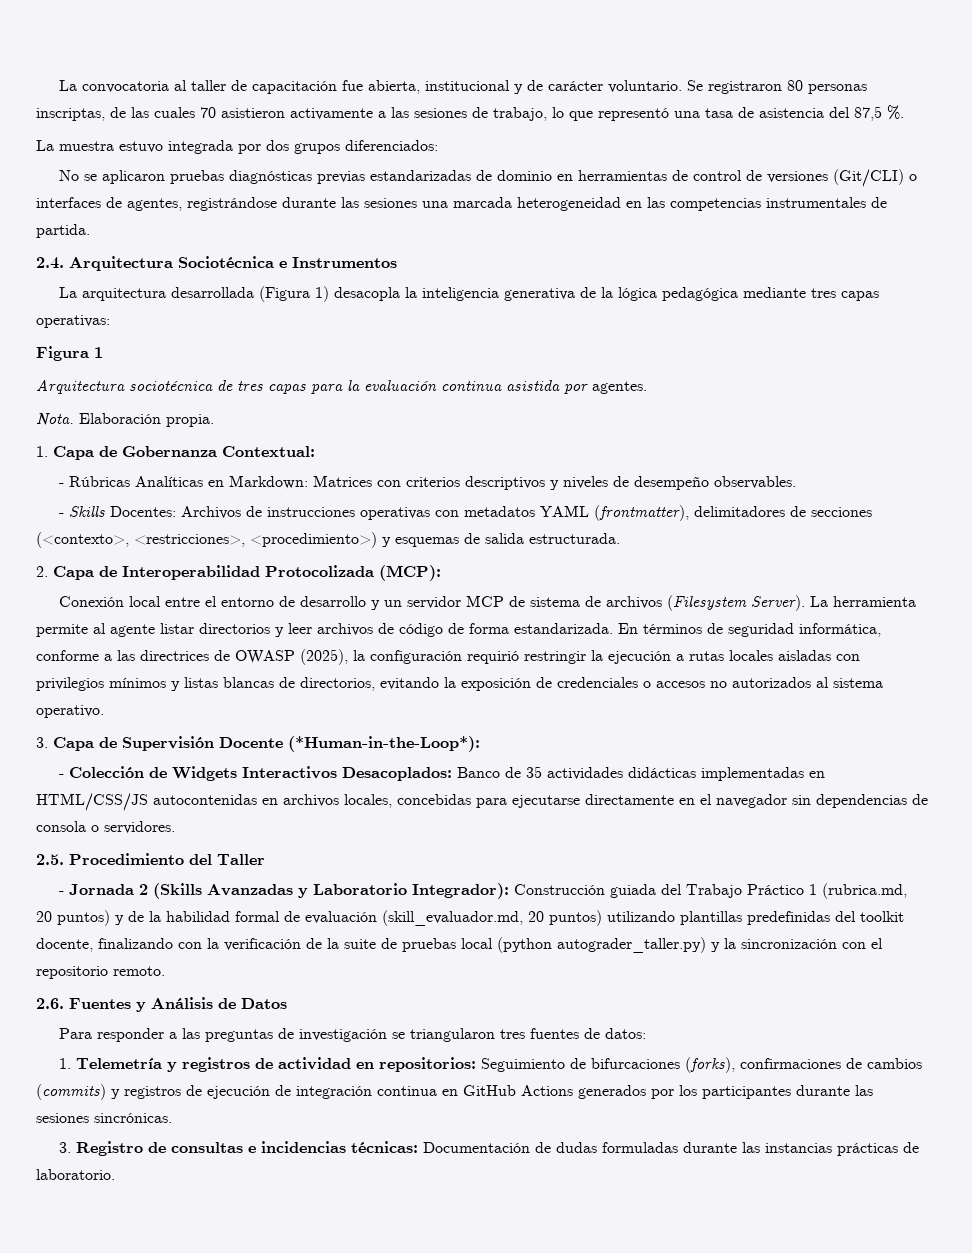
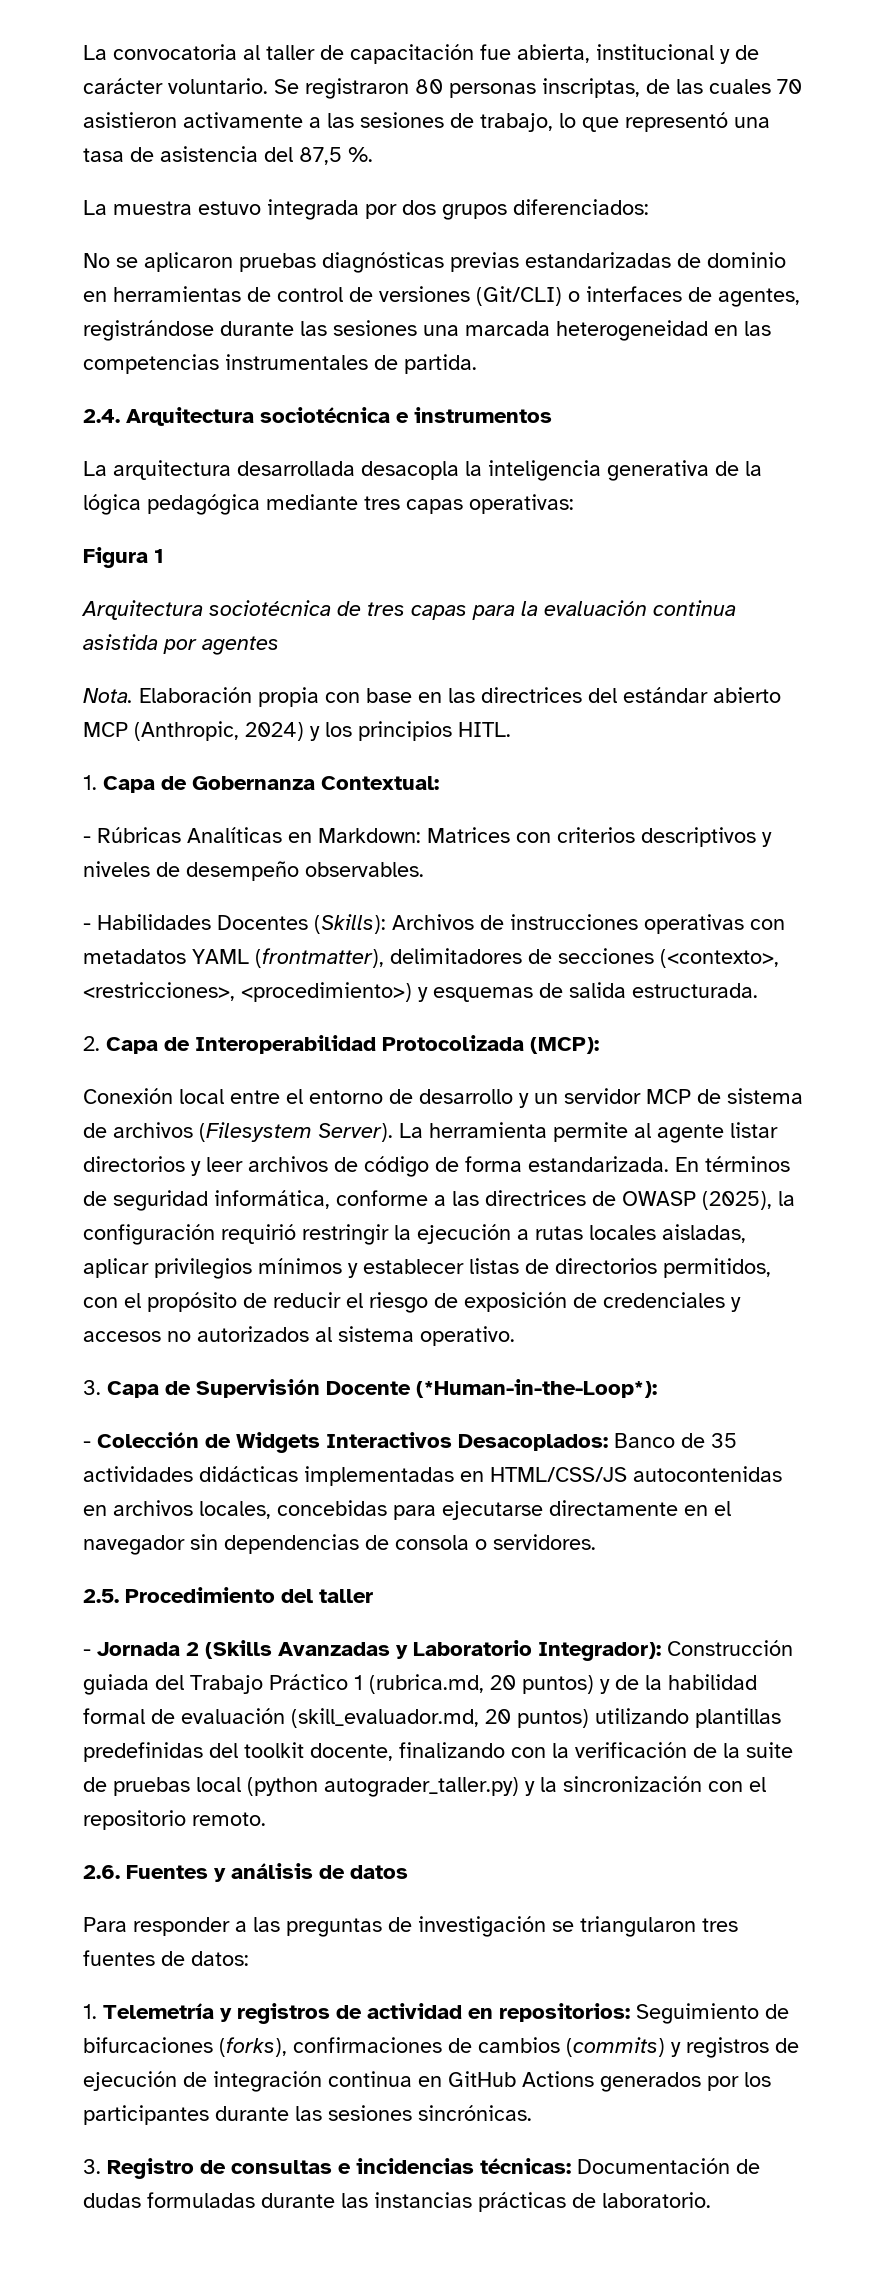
[178,256,397,268] Sociotécnica e Instrumentos -> [260,407,552,423] sociotécnica e instrumentos
[259,286,330,302] (Figura 1) -> (355, 468) none
[592,381,647,394] agentes. -> [202,636,279,655] agentes
[166,414,214,427] propia. -> [258,687,781,707] [83,721,511,741] propia con base en las directrices del estándar abierto MCP (Anthropic, 2024) y los principios HITL.
[69,506,177,517] Skills Docentes: -> [97,914,386,934] Habilidades Docentes (Skills):
[778,650,860,661] aisladas con -> [662,1224,746,1243] [83,1258,149,1278] aisladas, aplicar
[184,677,456,691] listas blancas de directorios, evitando la -> [363,1258,771,1278] [83,1292,458,1313] establecer listas de directorios permitidos, con el propósito de reducir el riesgo de
[643,681,651,688] o -> [731,1297,741,1312] y
[217,854,265,865] Taller -> [319,1589,373,1603] taller
[151,997,287,1009] Análisis de Datos -> [231,1863,408,1879] análisis de datos

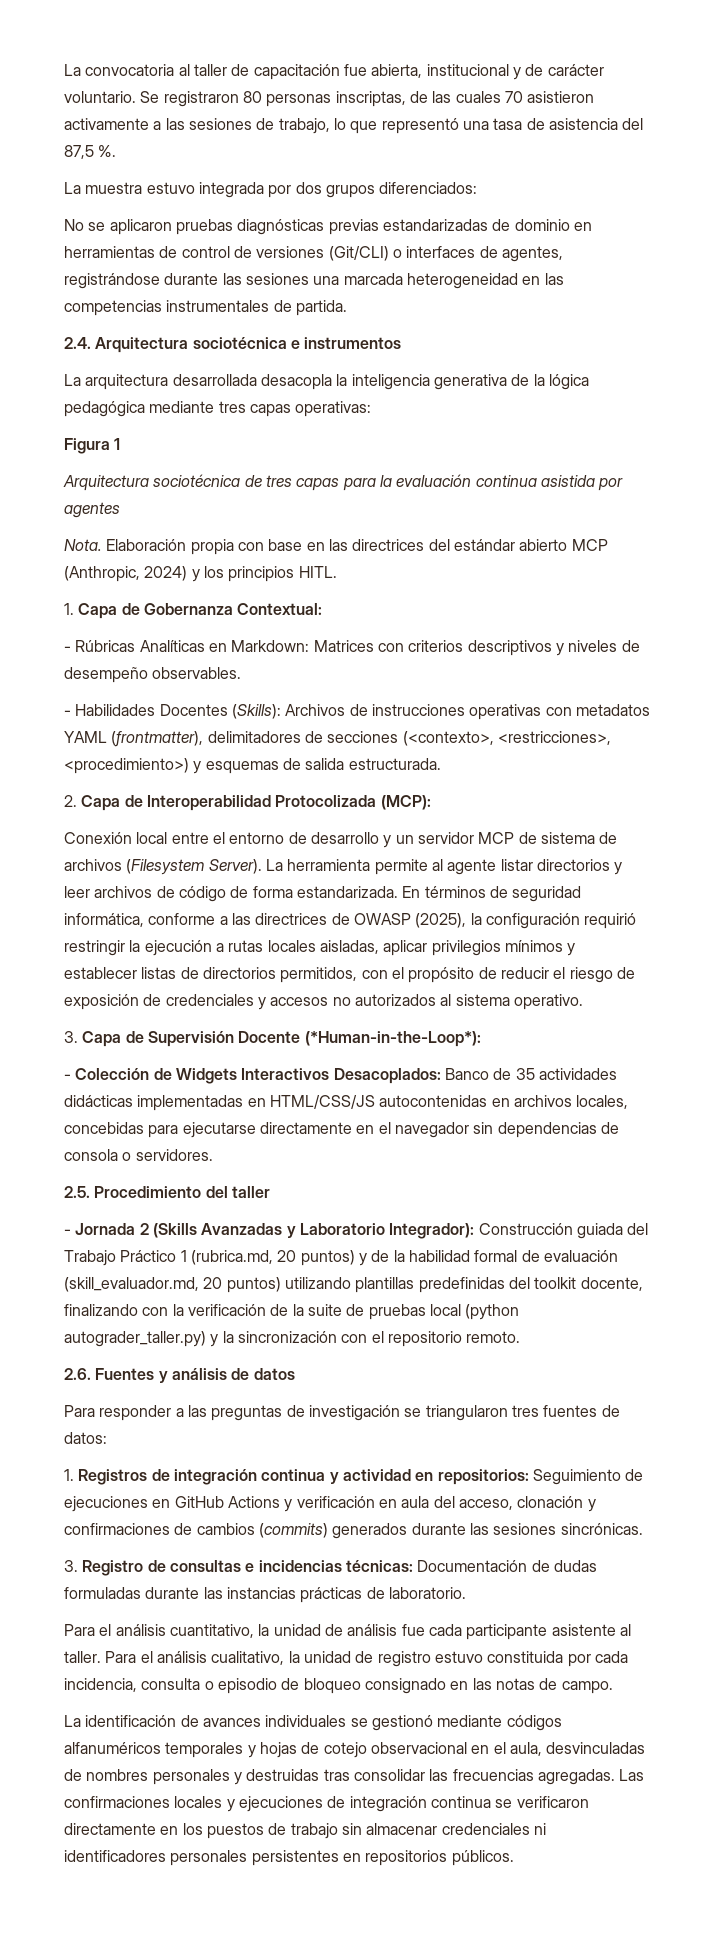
[103,2003,362,2024] Telemetría y registros de -> [78,1469,339,1485] Registros de integración continua y
[83,2037,799,2058] [83,2071,771,2092] [83,2105,209,2125] bifurcaciones (forks), confirmaciones de cambios (commits) y registros de ejecución de integración continua en GitHub Actions generados por los participantes -> [64,1496,596,1512] [64,1523,408,1539] ejecuciones en GitHub Actions y verificación en aula del acceso, clonación y confirmaciones de cambios (commits) generados
(711, 2200) none -> [64,1624,631,1640] [64,1651,628,1667] [64,1678,613,1694] [64,1715,562,1731] [64,1742,646,1758] [64,1769,645,1785] [64,1796,589,1812] [64,1823,546,1839] [64,1850,514,1866] // Para el análisis cuantitativo, la unidad de análisis fue cada participante asistente al taller. Para el análisis cualitativo, la unidad de registro estuvo constituida por cada incidencia, consulta o episodio de bloqueo consignado en las notas de campo. // La identificación de avances individuales se gestionó mediante códigos alfanuméricos temporales y hojas de cotejo observacional en el aula, desvinculadas de nombres personales y destruidas tras consolidar las frecuencias agregadas. Las confirmaciones locales y ejecuciones de integración continua se verificaron directamente en los puestos de trabajo sin almacenar credenciales ni identificadores personales persistentes en repositorios públicos.

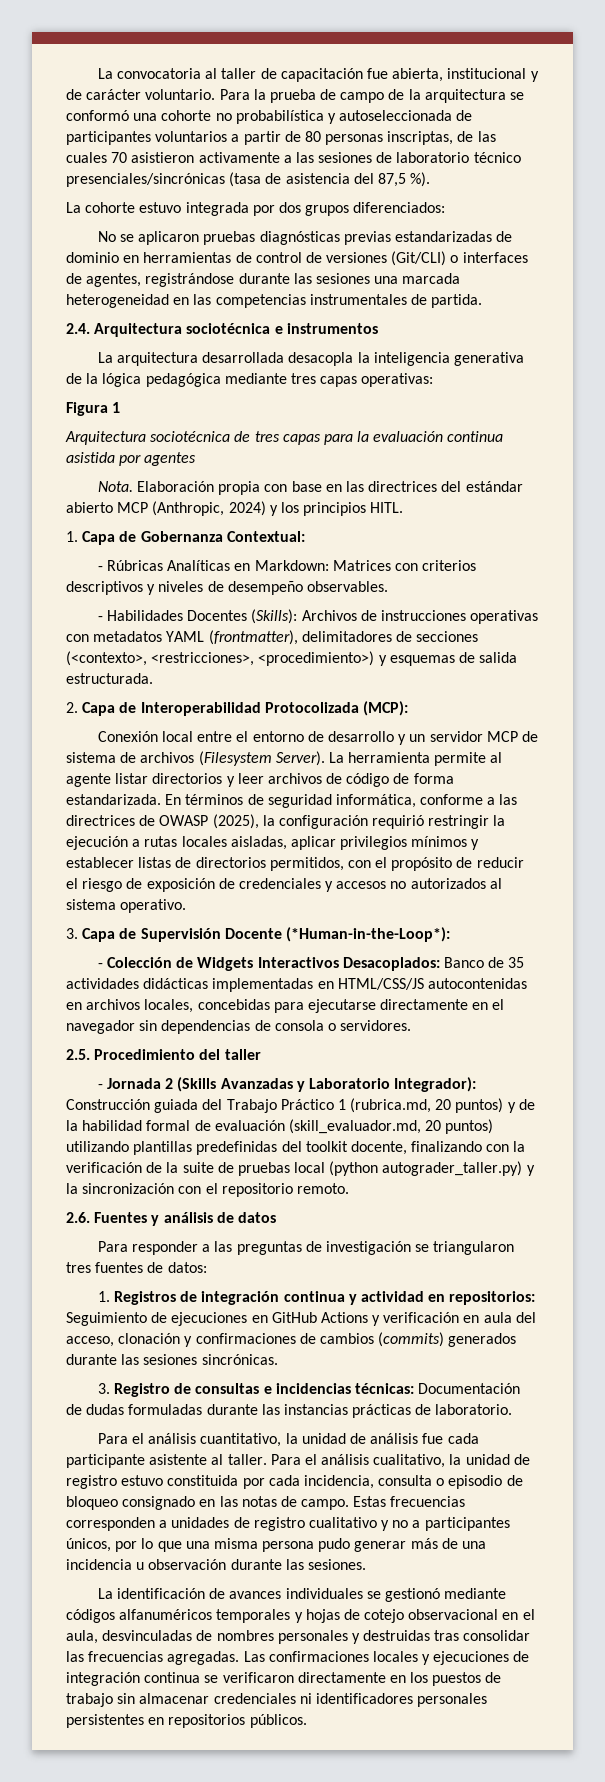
[140,91,239,107] Se registraron -> [219,89,525,103] [66,110,473,124] [66,131,301,145] Para la prueba de campo de la arquitectura se conformó una cohorte no probabilística y autoseleccionada de participantes voluntarios a partir de
[278,118,523,134] trabajo, lo que representó una tasa -> [396,152,521,163] [66,172,262,187] laboratorio técnico presenciales/sincrónicas (tasa
[98,145,117,157] [64,182,143,194] %. // La muestra -> [410,172,431,187] [66,202,136,213] %). // La cohorte
(613, 1687) none -> [353,1496,466,1507] [66,1517,510,1531] [66,1538,487,1552] [66,1559,366,1570] Estas frecuencias corresponden a unidades de registro cualitativo y no a participantes únicos, por lo que una misma persona pudo generar más de una incidencia u observación durante las sesiones.

